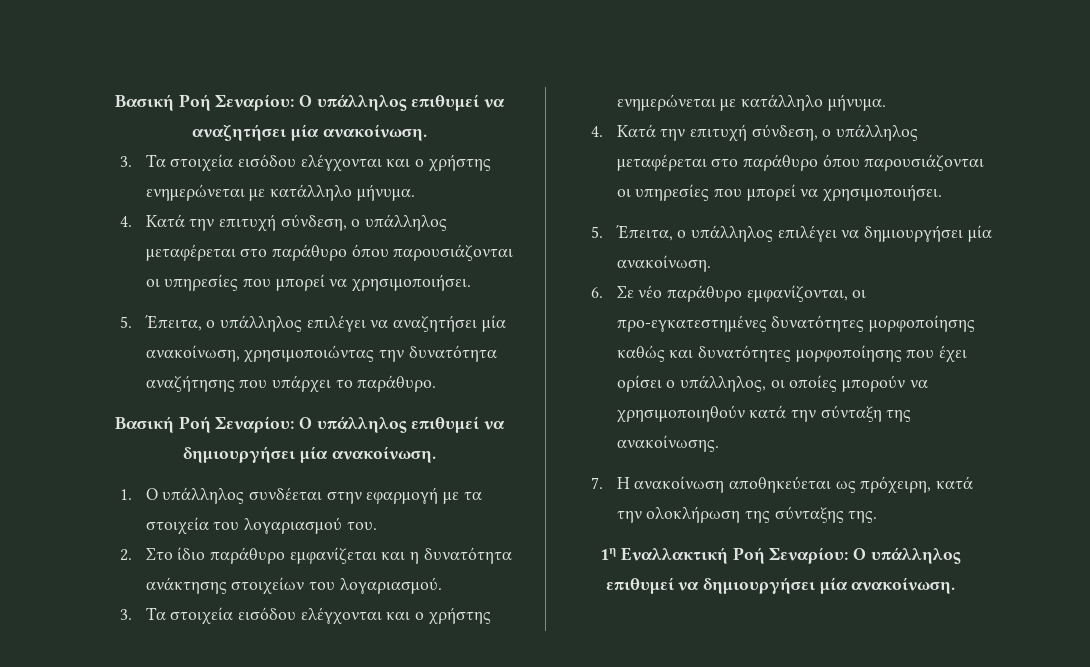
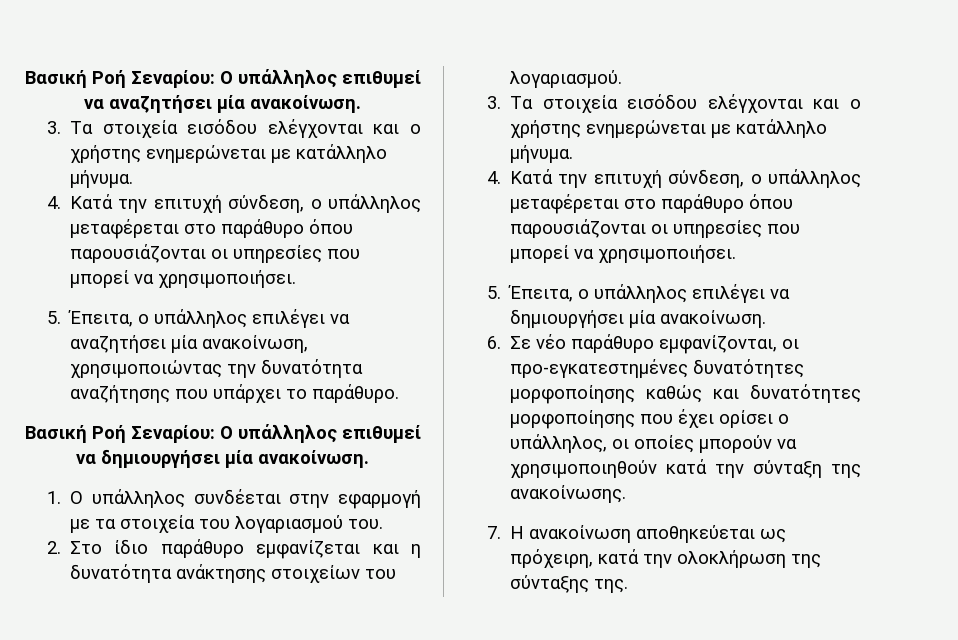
[600,547,961,564] [605,577,956,594] // 1η Εναλλακτική Ροή Σεναρίου: Ο υπάλληλος επιθυμεί να δημιουργήσει μία ανακοίνωση. -> (629, 586) none

